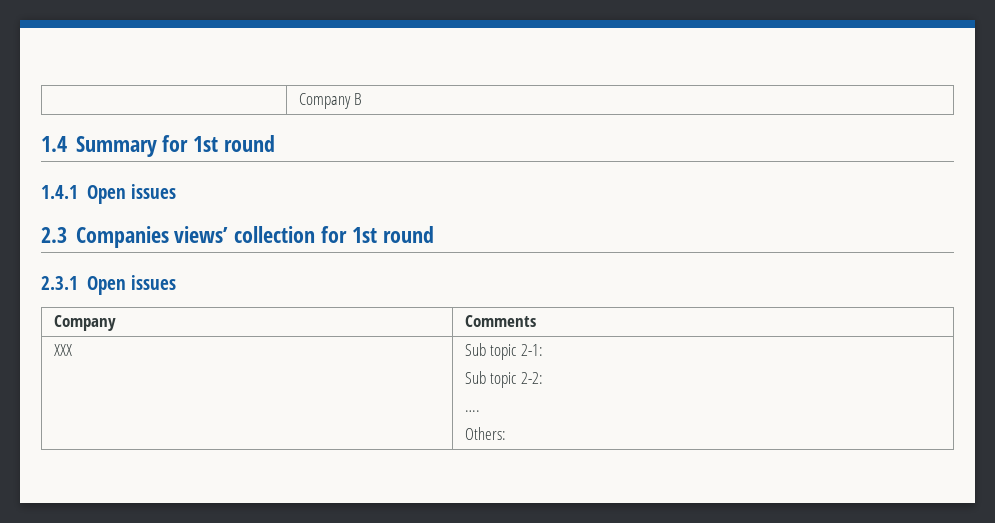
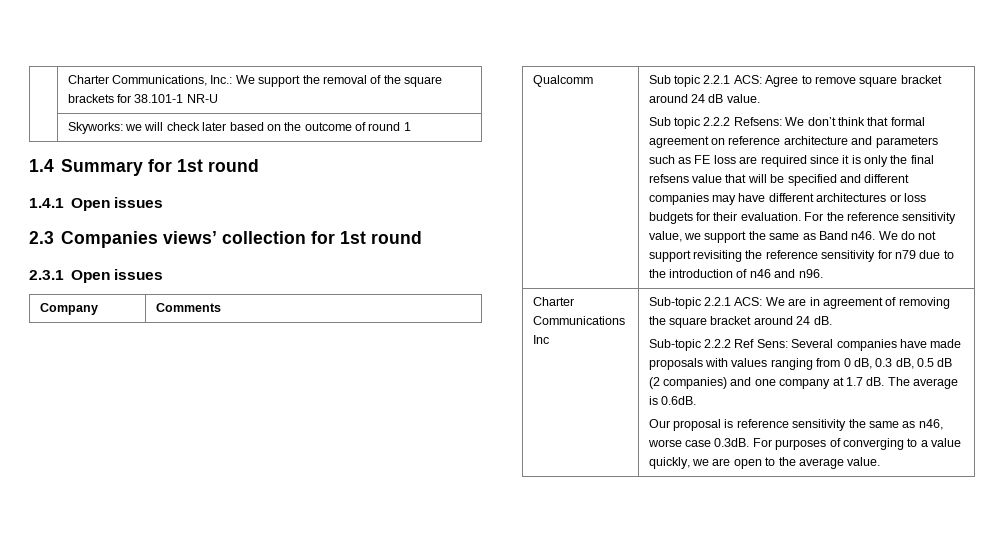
[298,93,363,109] | Company B -> [67,75,443,87] [67,94,218,103] [67,122,411,134] | Charter Communications, Inc.: We support the removal of the square brackets for 38.101-1 NR-U // | Skyworks: we will check later based on the outcome of round 1
[53,344,72,356] [464,343,543,360] [464,371,543,388] [464,410,480,412] [464,427,506,440] XXX | Sub topic 2-1: // Sub topic 2-2: // …. // Others: -> [532,75,593,87] [648,75,942,87] [648,94,760,103] [648,117,925,129] [648,136,938,148] [648,155,934,167] [648,174,910,186] [648,193,926,205] [648,212,957,224] [648,231,937,243] [648,250,954,262] [648,269,823,278] [532,297,574,306] [532,316,625,325] [532,335,549,344] [648,297,950,309] [648,316,832,328] [648,339,962,351] [648,358,953,370] [648,377,959,389] [648,396,697,405] [648,419,943,431] [647,438,962,450] [648,457,881,469] Qualcomm | Sub topic 2.2.1 ACS: Agree to remove square bracket around 24 dB value. // Sub topic 2.2.2 Refsens: We don’t think that formal agreement on reference architecture and parameters such as FE loss are required since it is only the final refsens value that will be specified and different companies may have different architectures or loss budgets for their evaluation. For the reference sensitivity value, we support the same as Band n46. We do not support revisiting the reference sensitivity for n79 due to the introduction of n46 and n96. // Charter Communications Inc | Sub-topic 2.2.1 ACS: We are in agreement of removing the square bracket around 24 dB. // Sub-topic 2.2.2 Ref Sens: Several companies have made proposals with values ranging from 0 dB, 0.3 dB, 0.5 dB (2 companies) and one company at 1.7 dB. The average is 0.6dB. // Our proposal is reference sensitivity the same as n46, worse case 0.3dB. For purposes of converging to a value quickly, we are open to the average value.

